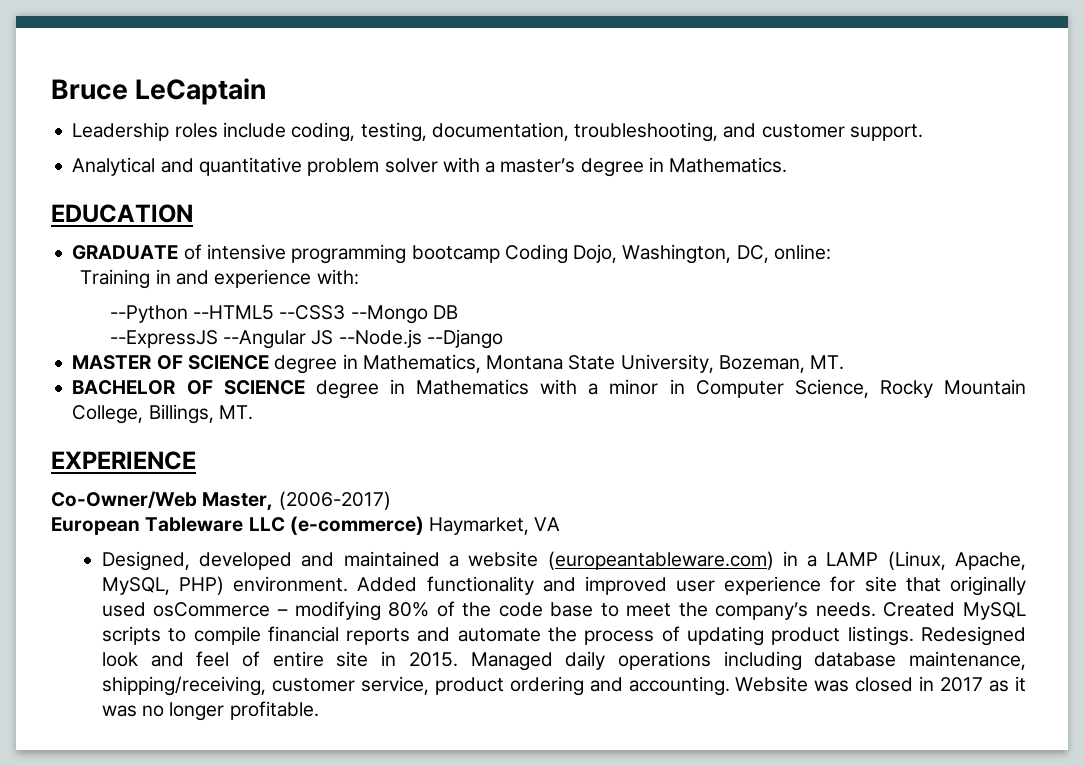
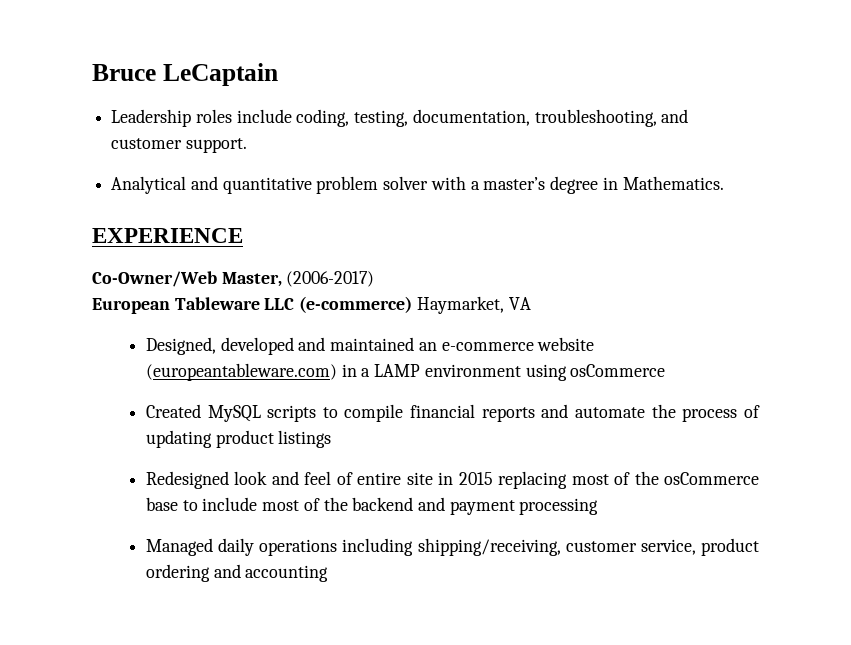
[51,204,193,223] [72,244,831,264] [80,269,359,289] [109,305,459,324] [109,329,504,349] [72,354,845,374] [72,379,1026,399] [72,404,253,424] // EDUCATION // GRADUATE of intensive programming bootcamp Coding Dojo, Washington, DC, online: // Training in and experience with: // --Python --HTML5 --CSS3 --Mongo DB // --ExpressJS --Angular JS --Node.js --Django // MASTER OF SCIENCE degree in Mathematics, Montana State University, Bozeman, MT. // BACHELOR OF SCIENCE degree in Mathematics with a minor in Computer Science, Rocky Mountain College, Billings, MT. -> (724, 183) none
[449,555,460,567] a -> [418,342,534,351] an e-commerce
[887,551,1026,570] [101,576,1026,596] [101,601,876,621] (Linux, Apache, MySQL, PHP) environment. Added functionality and improved user experience for site that originally used osCommerce – modifying 80% of the code base to meet the company’s needs. -> [424,364,666,381] environment using osCommerce //
[847,626,914,646] listings. -> [278,430,332,448] listings //
[408,652,458,667] 2015. -> [458,471,759,489] [145,497,599,515] 2015 replacing most of the osCommerce base to include most of the backend and payment processing //
[814,651,1026,670] database maintenance, -> (414, 547) none
[628,676,1026,696] [101,701,319,721] accounting. Website was closed in 2017 as it was no longer profitable. -> [245,565,329,582] accounting

